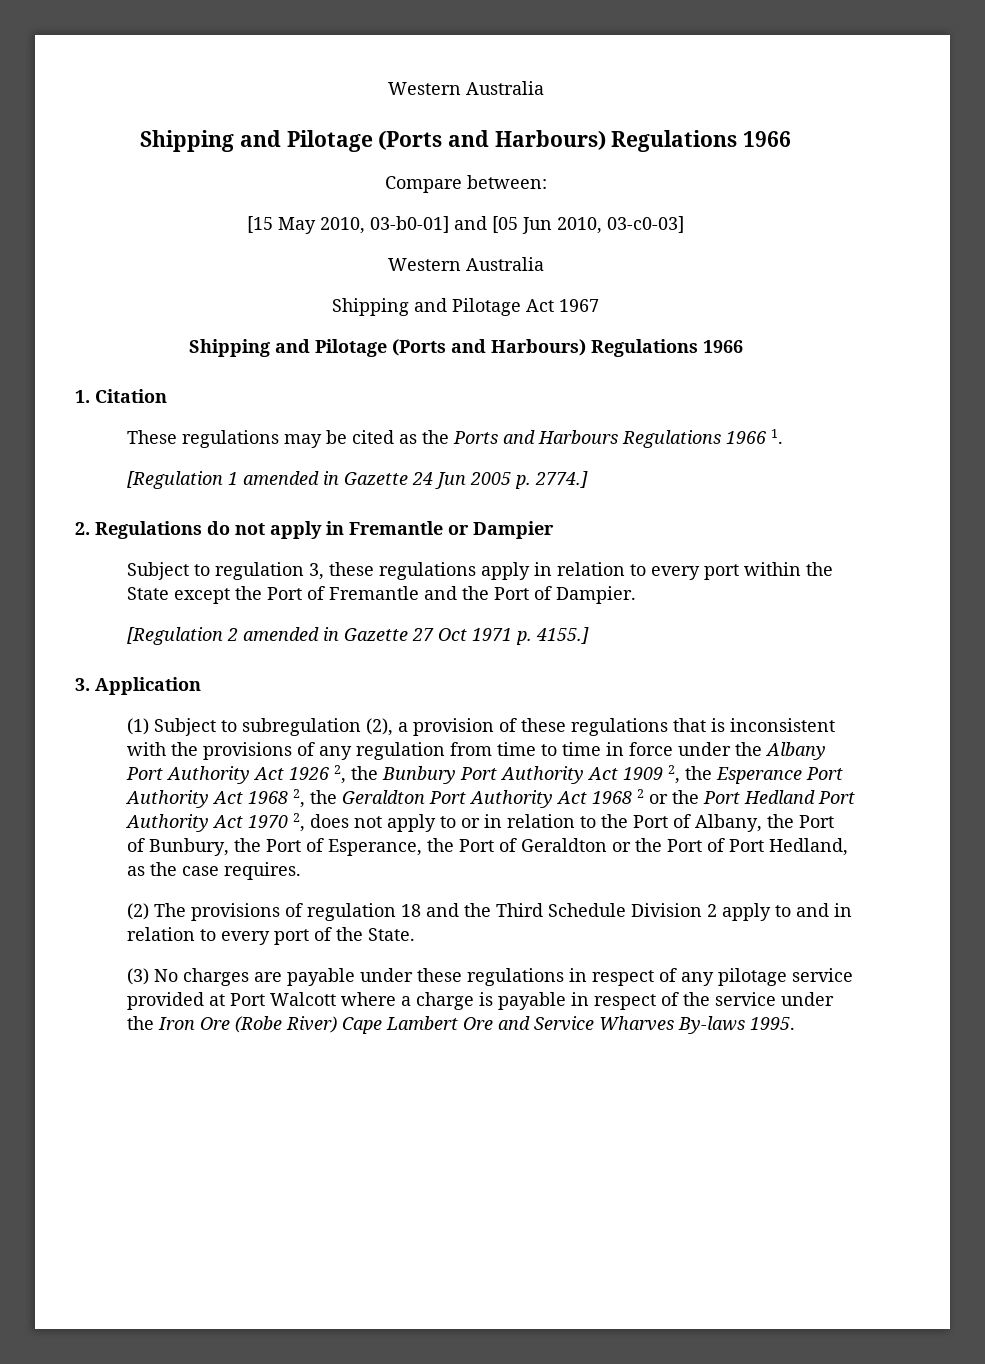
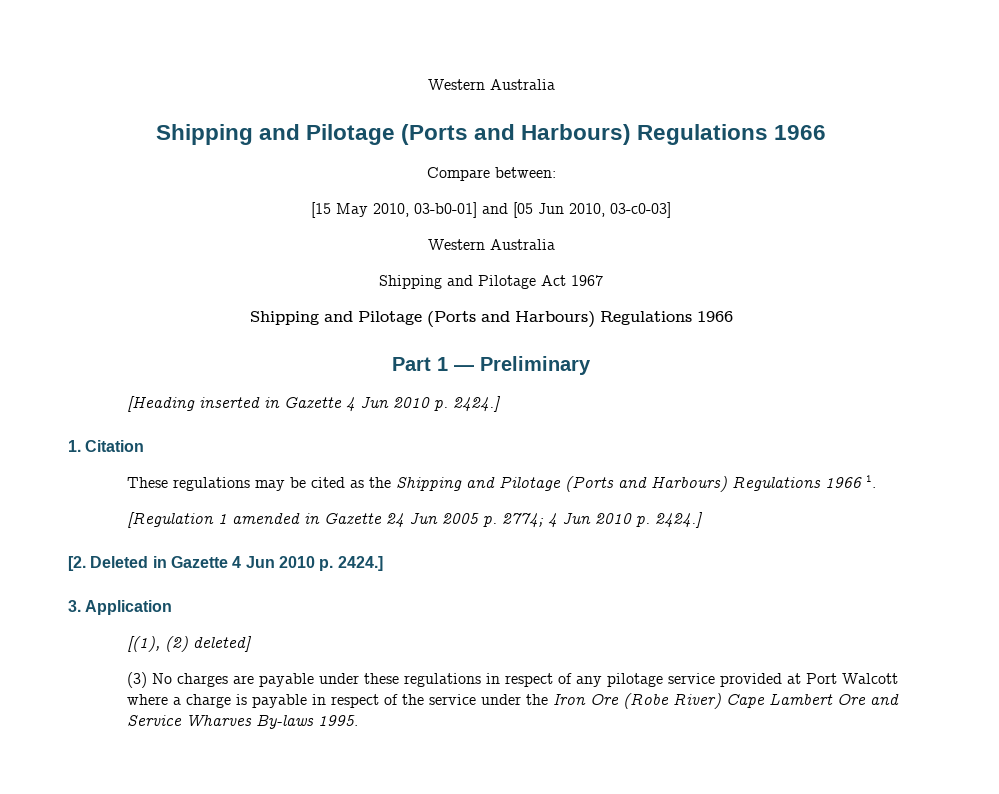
(743, 346) none -> [392,356,591,375] [126,396,501,412] // Part 1 — Preliminary // [Heading inserted in Gazette 4 Jun 2010 p. 2424.]
[453,430,619,444] Ports and Harbours -> [395,476,727,492] Shipping and Pilotage (Ports and Harbours)
[535,471,589,488] [75,521,554,539] [127,562,834,580] [127,586,637,604] [127,627,590,645] [75,677,201,695] [127,718,836,736] [127,742,827,760] [126,765,844,784] [125,789,856,808] [125,813,835,832] [127,838,849,856] [127,862,302,880] [127,903,853,921] [127,927,416,945] 2774.] // 2. Regulations do not apply in Fremantle or Dampier // Subject to regulation 3, these regulations apply in relation to every port within the State except the Port of Fremantle and the Port of Dampier. // [Regulation 2 amended in Gazette 27 Oct 1971 p. 4155.] // 3. Application // (1) Subject to subregulation (2), a provision of these regulations that is inconsistent with the provisions of any regulation from time to time in force under the Albany Port Authority Act 1926 2, the Bunbury Port Authority Act 1909 2, the Esperance Port Authority Act 1968 2, the Geraldton Port Authority Act 1968 2 or the Port Hedland Port Authority Act 1970 2, does not apply to or in relation to the Port of Albany, the Port of Bunbury, the Port of Esperance, the Port of Geraldton or the Port of Port Hedland, as the case requires. // (2) The provisions of regulation 18 and the Third Schedule Division 2 apply to and in relation to every port of the State. -> [501,512,703,528] [68,556,383,571] [68,600,173,615] [126,636,252,652] 2774; 4 Jun 2010 p. 2424.] // [2. Deleted in Gazette 4 Jun 2010 p. 2424.] // 3. Application // [(1), (2) deleted]

